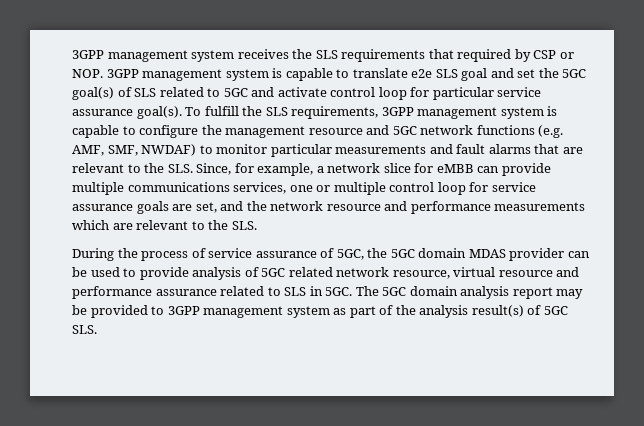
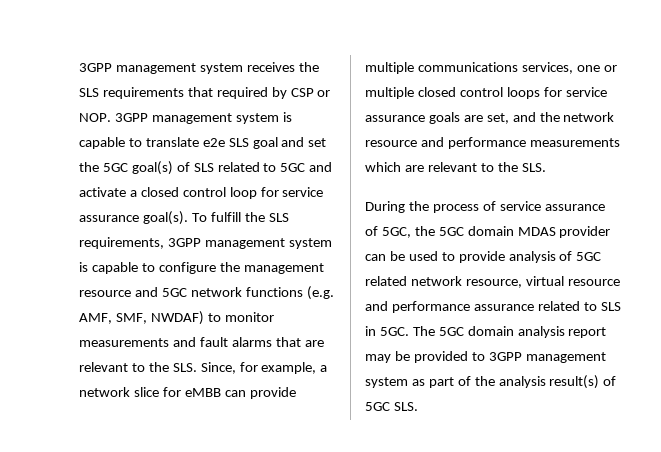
[330,87,494,100] control loop for particular -> [129,187,279,199] a closed control loop for
[270,144,332,157] particular -> (274, 317) none
[389,182,466,195] control loop -> [417,87,540,99] closed control loops

